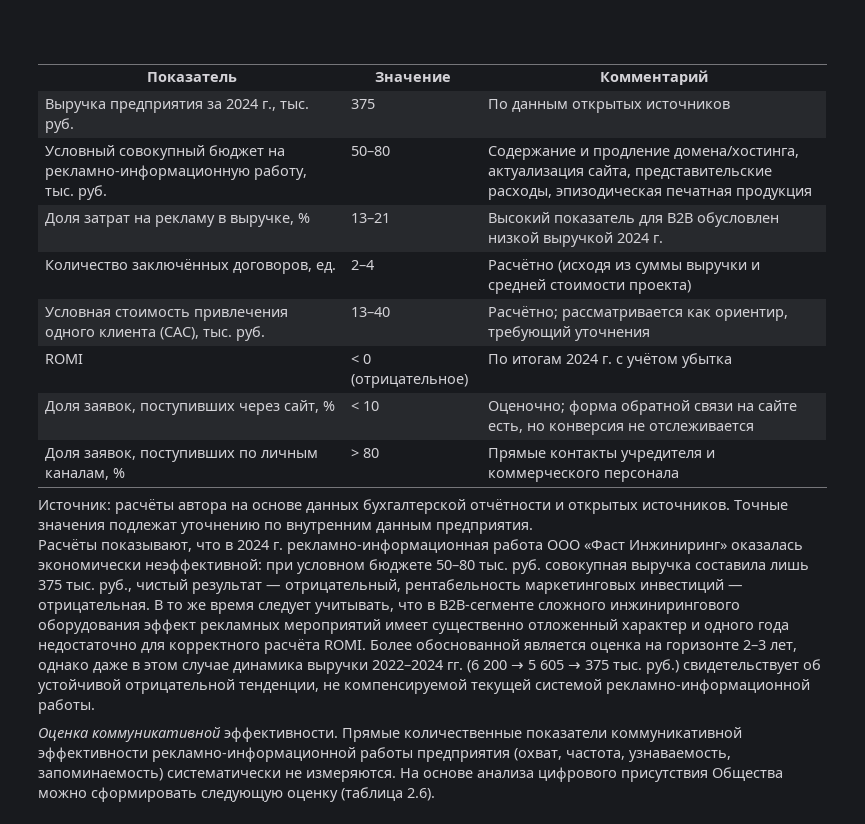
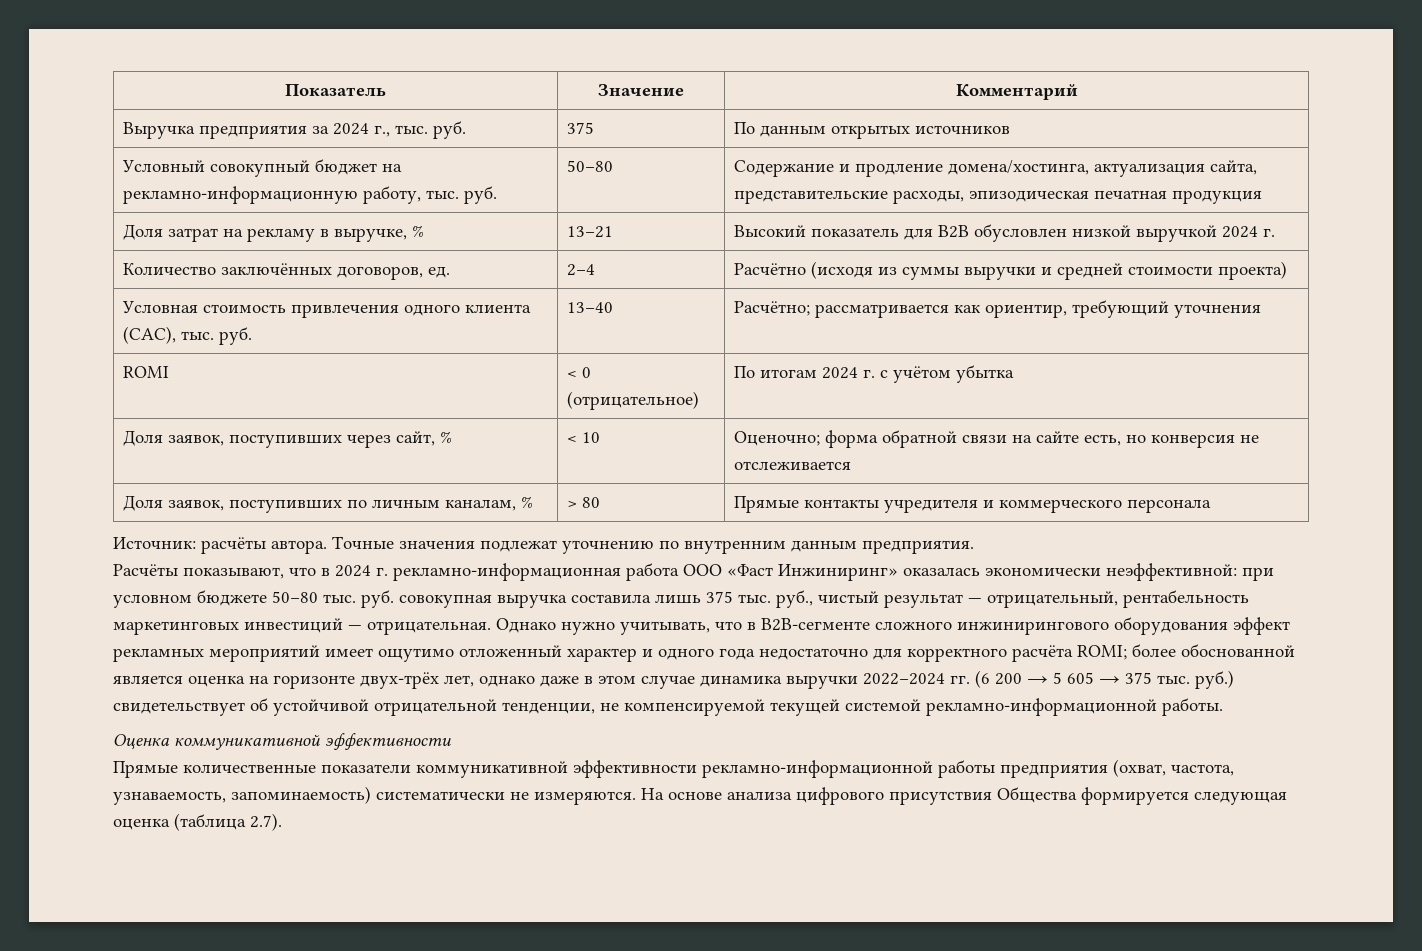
[178,499,730,514] автора на основе данных бухгалтерской отчётности и открытых источников. -> [271,540,327,554] автора.
[154,600,311,614] В то же время следует -> [496,618,615,635] Однако нужно
[432,622,524,634] существенно -> [378,648,454,662] ощутимо
[324,640,412,650] ROMI. Более -> [1077,644,1176,660] ROMI; более
[743,640,766,650] 2–3 -> [360,672,439,689] двух-трёх
[224,727,338,742] эффективности. -> [325,733,451,750] эффективности //
[38,787,435,802] можно сформировать следующую оценку (таблица 2.6). -> [1081,787,1287,805] [113,813,282,831] формируется следующая оценка (таблица 2.7).

